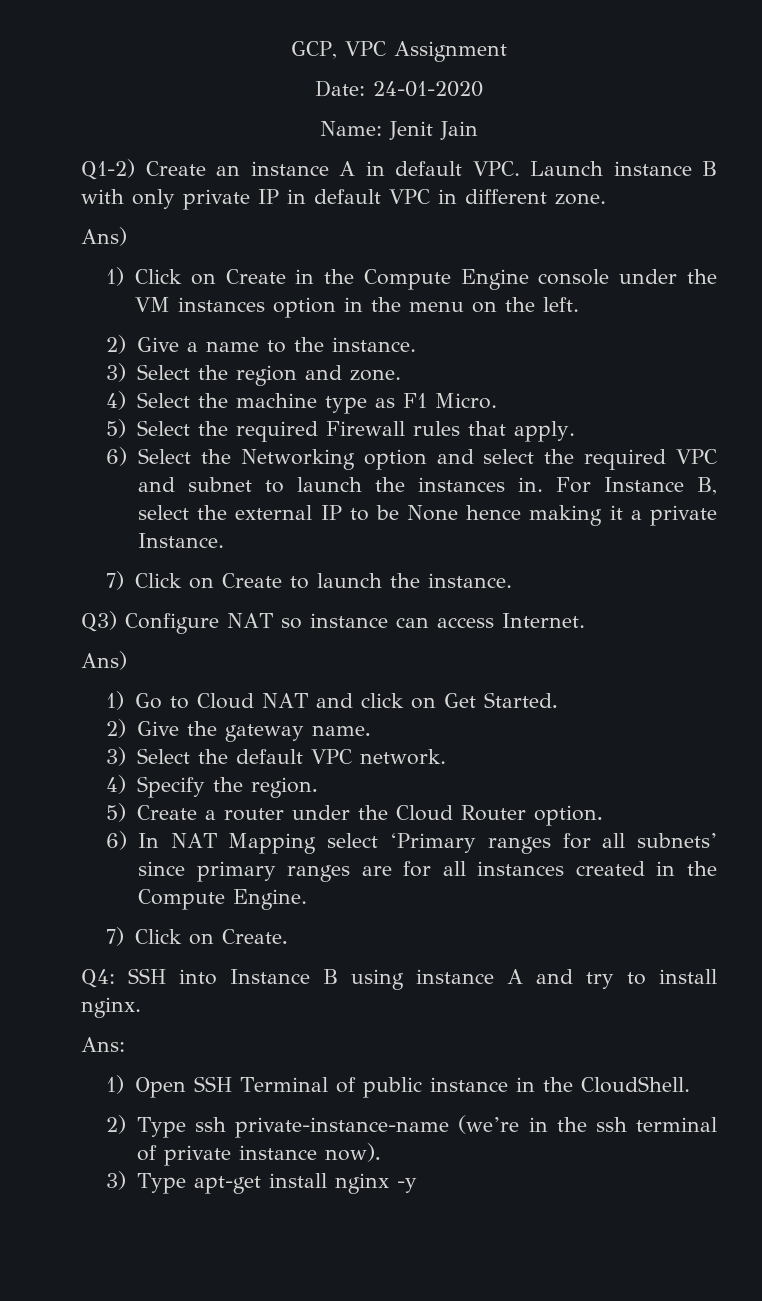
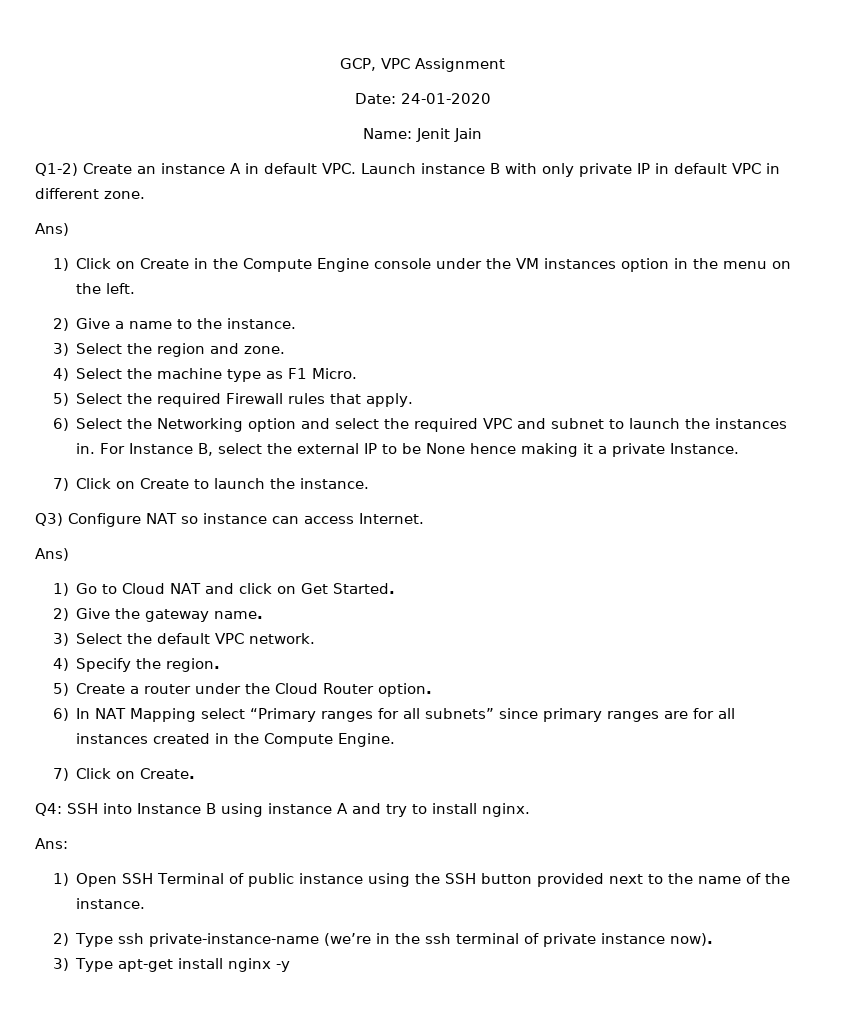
[389,833,476,853] ‘Primary -> [250,708,317,722] “Primary
[637,833,717,848] subnets’ -> [425,708,495,719] subnets”
[515,1076,690,1093] in the CloudShell. -> [368,873,791,887] [76,898,146,909] using the SSH button provided next to the name of the instance.

